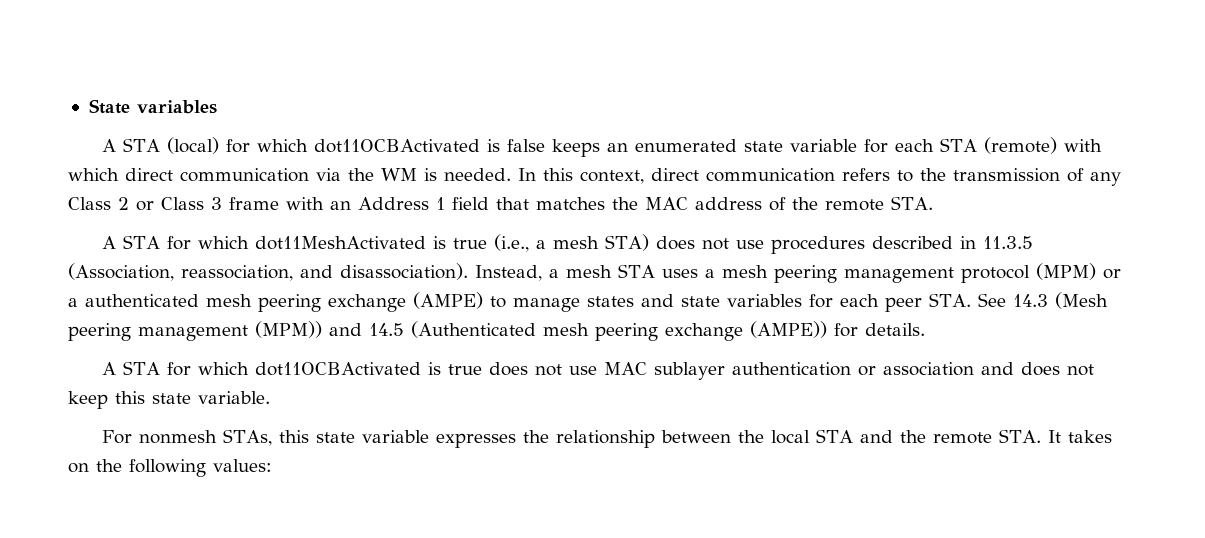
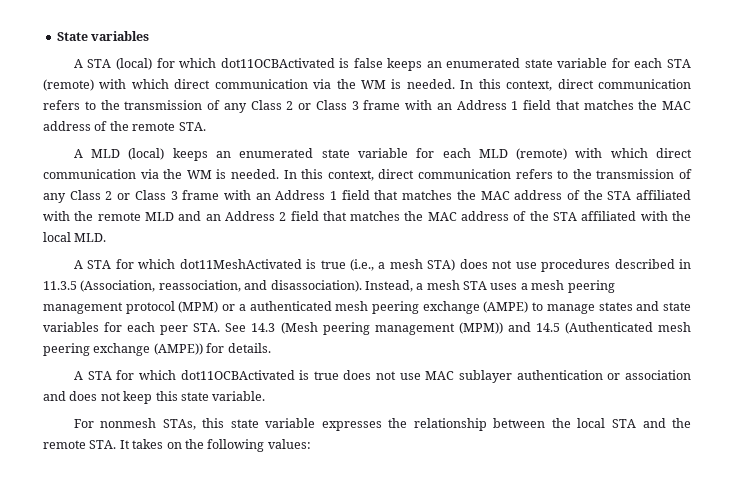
(933, 203) none -> [73,148,693,161] [43,169,693,181] [43,190,691,203] [43,211,691,221] [43,232,107,242] // A MLD (local) keeps an enumerated state variable for each MLD (remote) with which direct communication via the WM is needed. In this context, direct communication refers to the transmission of any Class 2 or Class 3 frame with an Address 1 field that matches the MAC address of the STA affiliated with the remote MLD and an Address 2 field that matches the MAC address of the STA affiliated with the local MLD.

